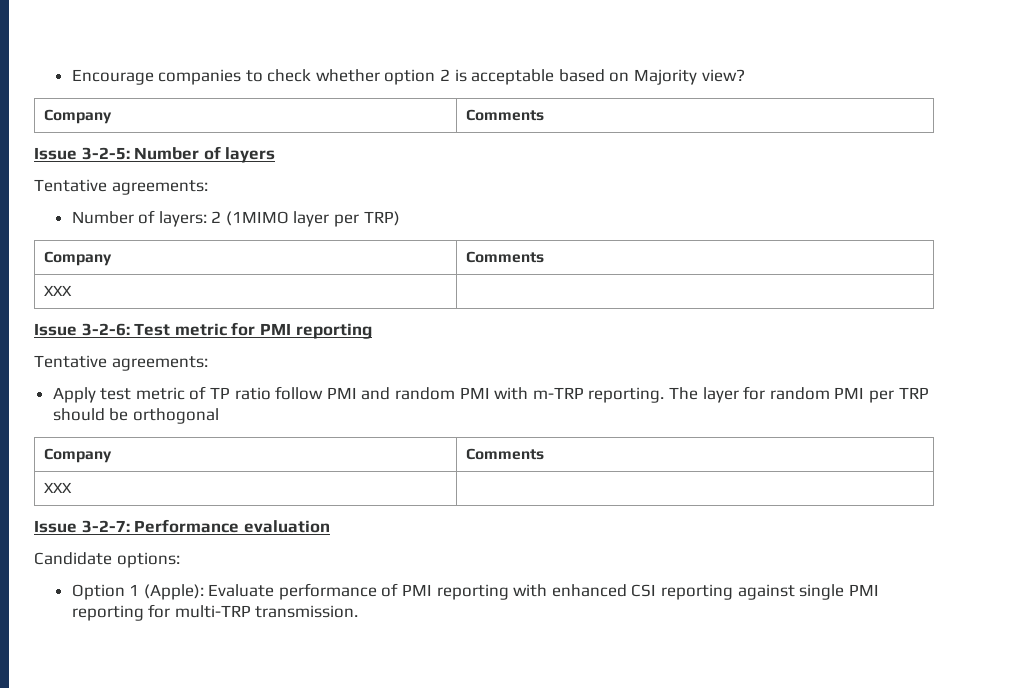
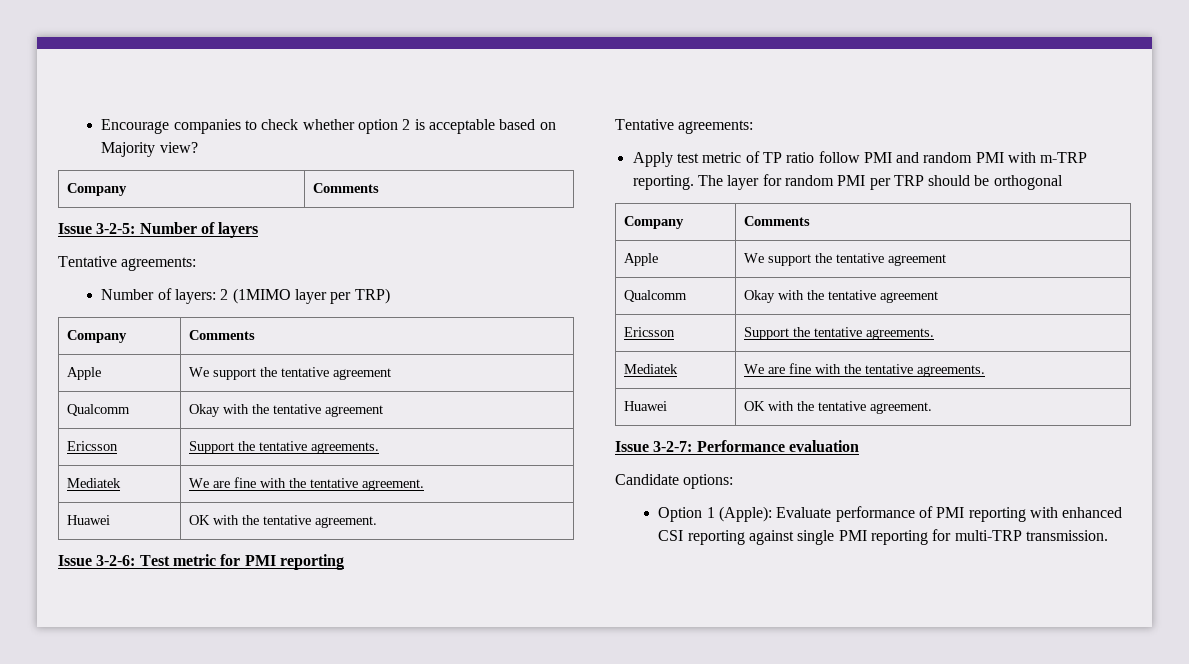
[43,285,72,296] XXX | -> [67,367,102,380] [189,367,392,380] [67,404,131,416] [189,404,384,417] [67,441,119,451] [189,441,380,454] [67,478,122,488] [189,477,425,491] [67,515,111,525] [189,515,378,528] Apple | We support the tentative agreement // Qualcomm | Okay with the tentative agreement // Ericsson | Support the tentative agreements. // Mediatek | We are fine with the tentative agreement. // Huawei | OK with the tentative agreement.
[43,482,72,493] XXX | -> [624,253,659,266] [744,253,947,266] [624,290,688,302] [744,290,939,303] [624,327,676,337] [744,327,935,340] [624,364,679,374] [744,363,986,377] [624,401,668,411] [744,401,933,414] Apple | We support the tentative agreement // Qualcomm | Okay with the tentative agreement // Ericsson | Support the tentative agreements. // Mediatek | We are fine with the tentative agreements. // Huawei | OK with the tentative agreement.

